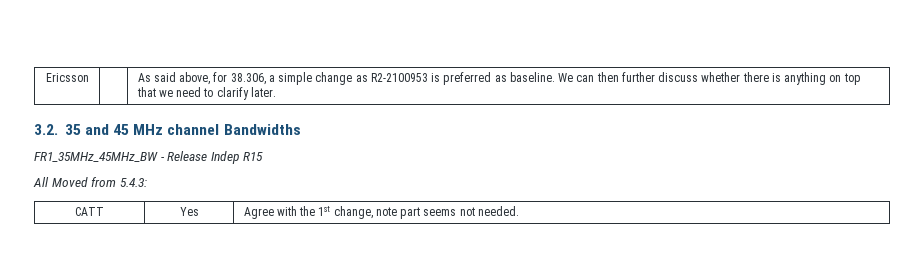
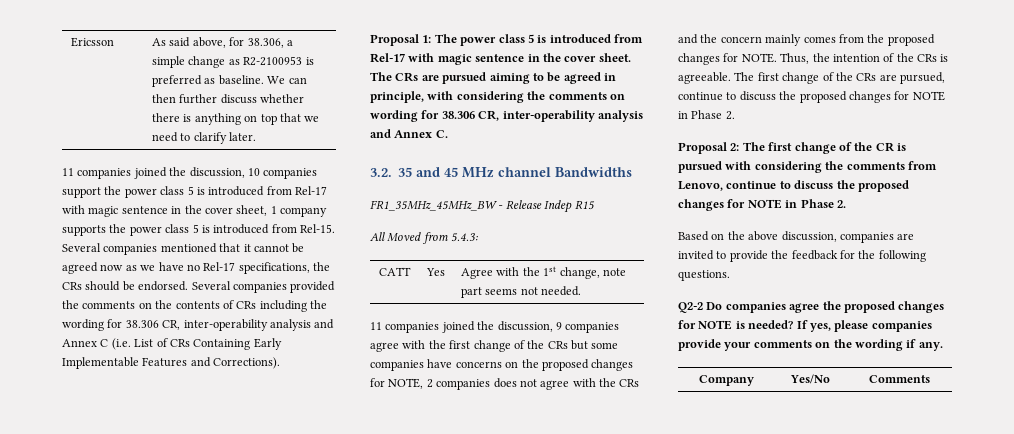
(276, 92) none -> [62,167,318,179] [62,186,327,198] [62,205,327,217] [62,224,335,236] [62,243,305,255] [62,262,330,274] [62,281,336,293] [62,300,327,312] [62,319,335,331] [62,338,282,350] [62,357,281,369] [370,34,643,46] [370,53,631,65] [370,72,616,84] [370,91,625,103] [370,110,643,122] [370,129,448,138] // 11 companies joined the discussion, 10 companies support the power class 5 is introduced from Rel-17 with magic sentence in the cover sheet, 1 company supports the power class 5 is introduced from Rel-15. Several companies mentioned that it cannot be agreed now as we have no Rel-17 specifications, the CRs should be endorsed. Several companies provided the comments on the contents of CRs including the wording for 38.306 CR, inter-operability analysis and Annex C (i.e. List of CRs Containing Early Implementable Features and Corrections). // Proposal 1: The power class 5 is introduced from Rel-17 with magic sentence in the cover sheet. The CRs are pursued aiming to be agreed in principle, with considering the comments on wording for 38.306 CR, inter-operability analysis and Annex C.
(519, 211) none -> [370,321,620,333] [370,340,619,352] [370,359,634,371] [370,378,640,390] [678,34,935,46] [678,53,949,65] [678,72,945,84] [678,91,945,103] [678,110,735,120] [678,142,906,154] [678,161,937,173] [678,180,909,192] [678,199,846,211] [678,231,915,243] [678,250,926,262] [678,270,730,281] [678,301,945,313] [678,320,932,332] [678,339,943,351] [698,375,754,386] [790,374,830,384] [869,375,930,383] // 11 companies joined the discussion, 9 companies agree with the first change of the CRs but some companies have concerns on the proposed changes for NOTE, 2 companies does not agree with the CRs and the concern mainly comes from the proposed changes for NOTE. Thus, the intention of the CRs is agreeable. The first change of the CRs are pursued, continue to discuss the proposed changes for NOTE in Phase 2. // Proposal 2: The first change of the CR is pursued with considering the comments from Lenovo, continue to discuss the proposed changes for NOTE in Phase 2. // Based on the above discussion, companies are invited to provide the feedback for the following questions. // Q2-2 Do companies agree the proposed changes for NOTE is needed? If yes, please companies provide your comments on the wording if any. // Company | Yes/No | Comments

